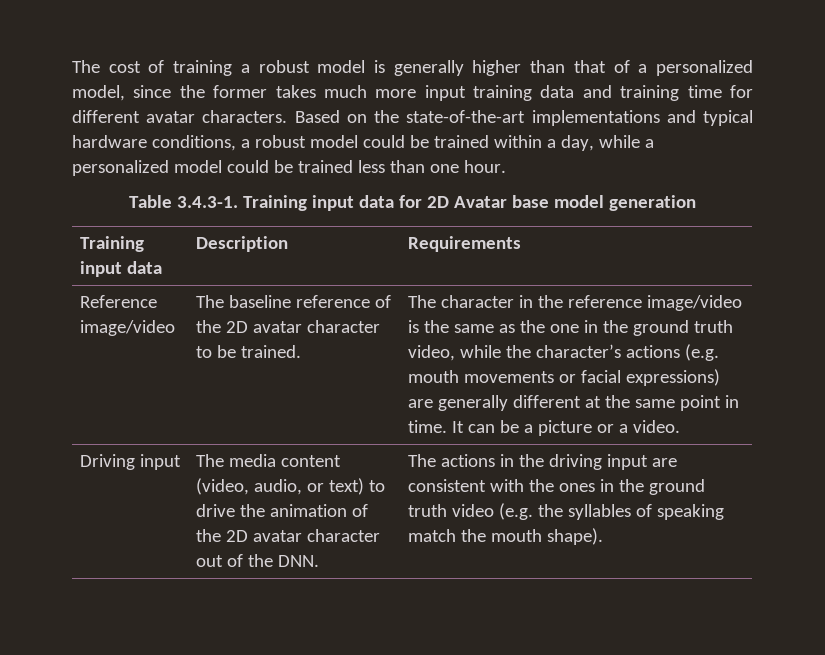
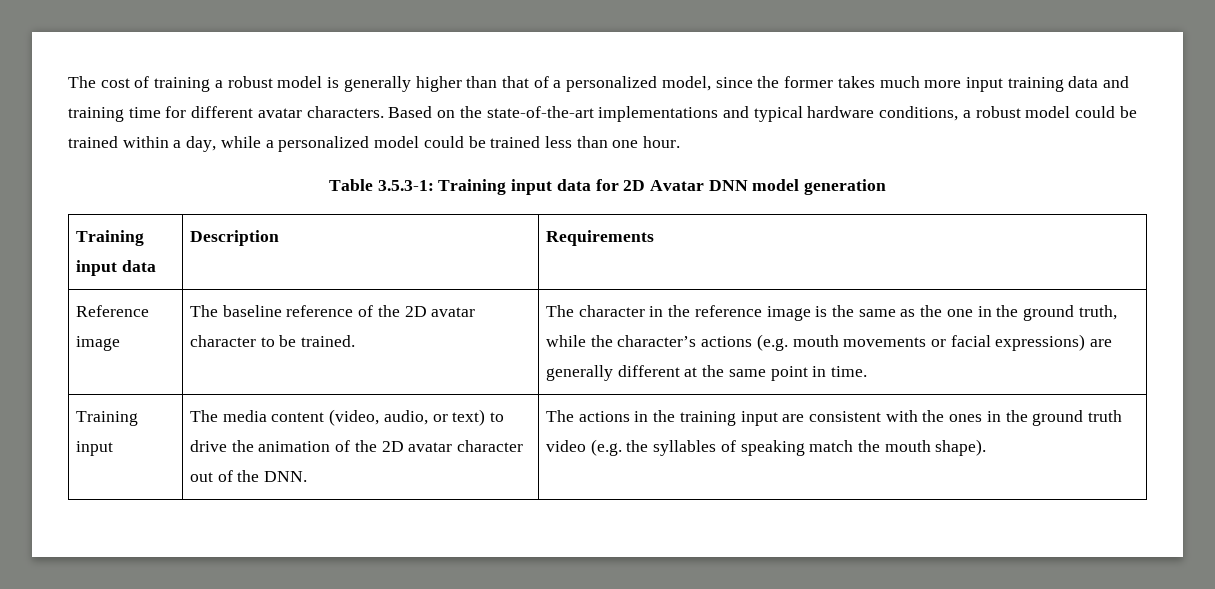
[177,196,239,208] 3.4.3-1. -> [377,180,434,191] 3.5.3-1:
[511,195,549,208] base -> [708,180,748,191] DNN
[79,320,175,336] image/video -> [75,336,120,351] image
[646,295,742,311] image/video -> [766,306,811,321] image
[693,320,733,333] [407,345,455,361] truth video, -> [1078,305,1117,320] truth,
[451,420,680,436] [79,454,135,470] It can be a picture or a video. // Driving -> [75,411,138,426] // Training
[548,454,602,470] driving -> [679,411,736,426] training

